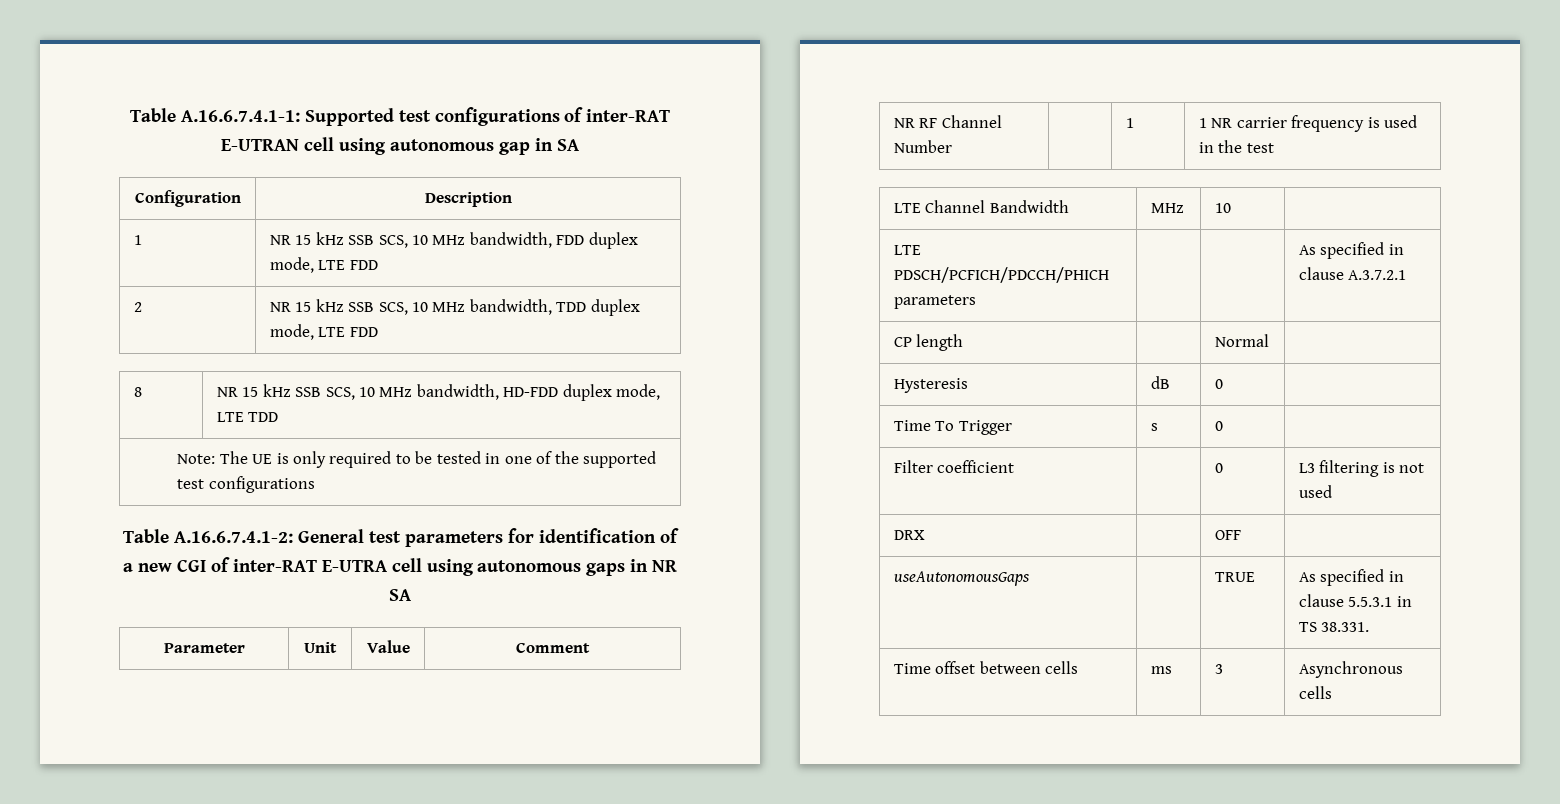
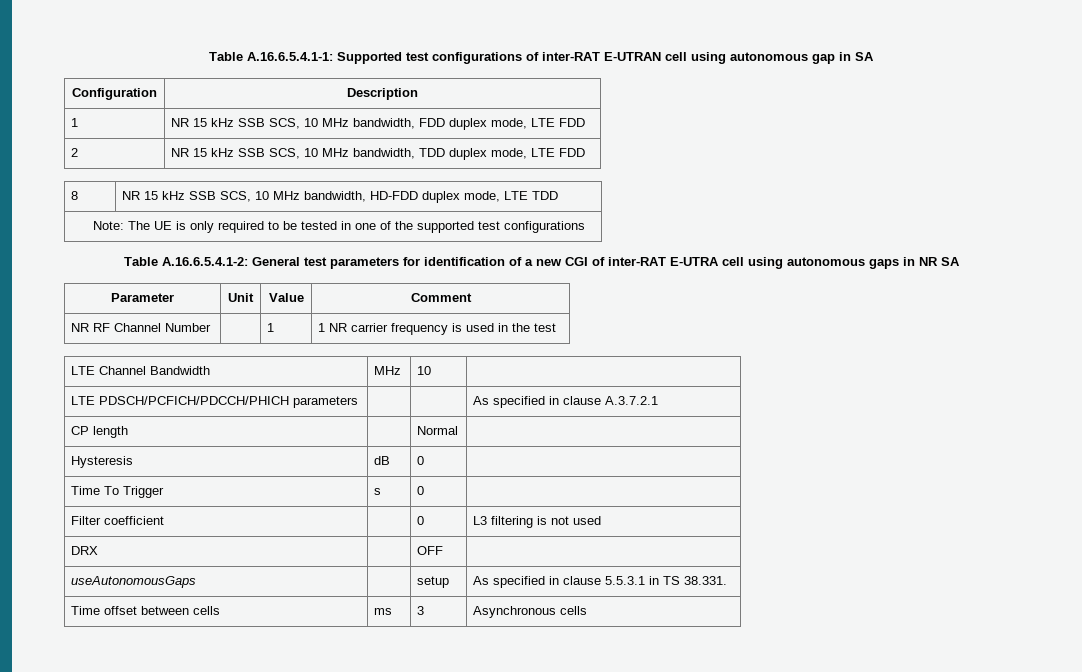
[129,108,300,122] Table A.16.6.7.4.1-1: -> [209,52,333,61] Table A.16.6.5.4.1-1:
[174,531,294,543] A.16.6.7.4.1-2: -> [161,257,248,266] A.16.6.5.4.1-2:
[1214,572,1255,582] TRUE -> [417,576,450,588] setup

